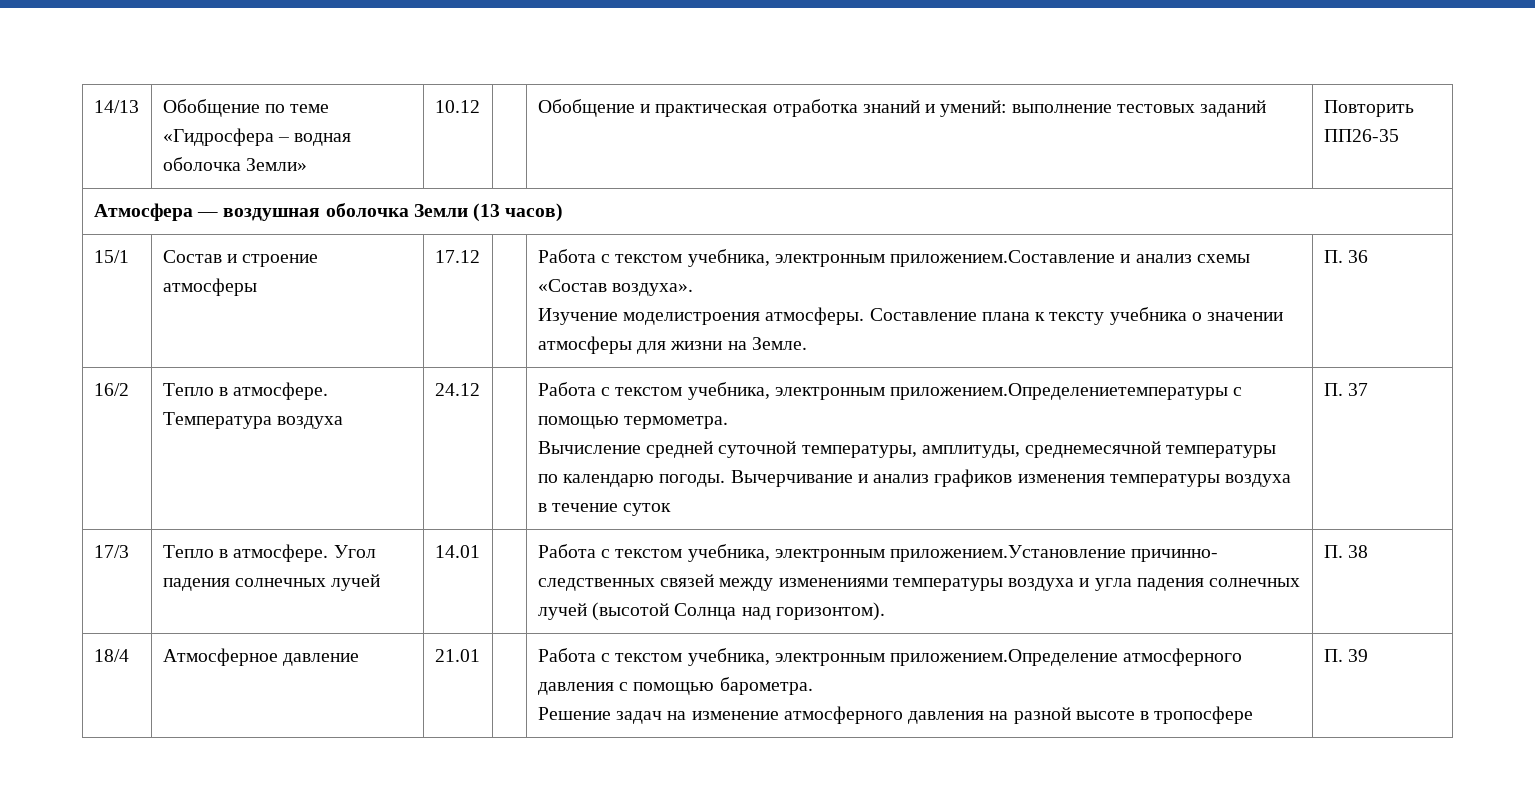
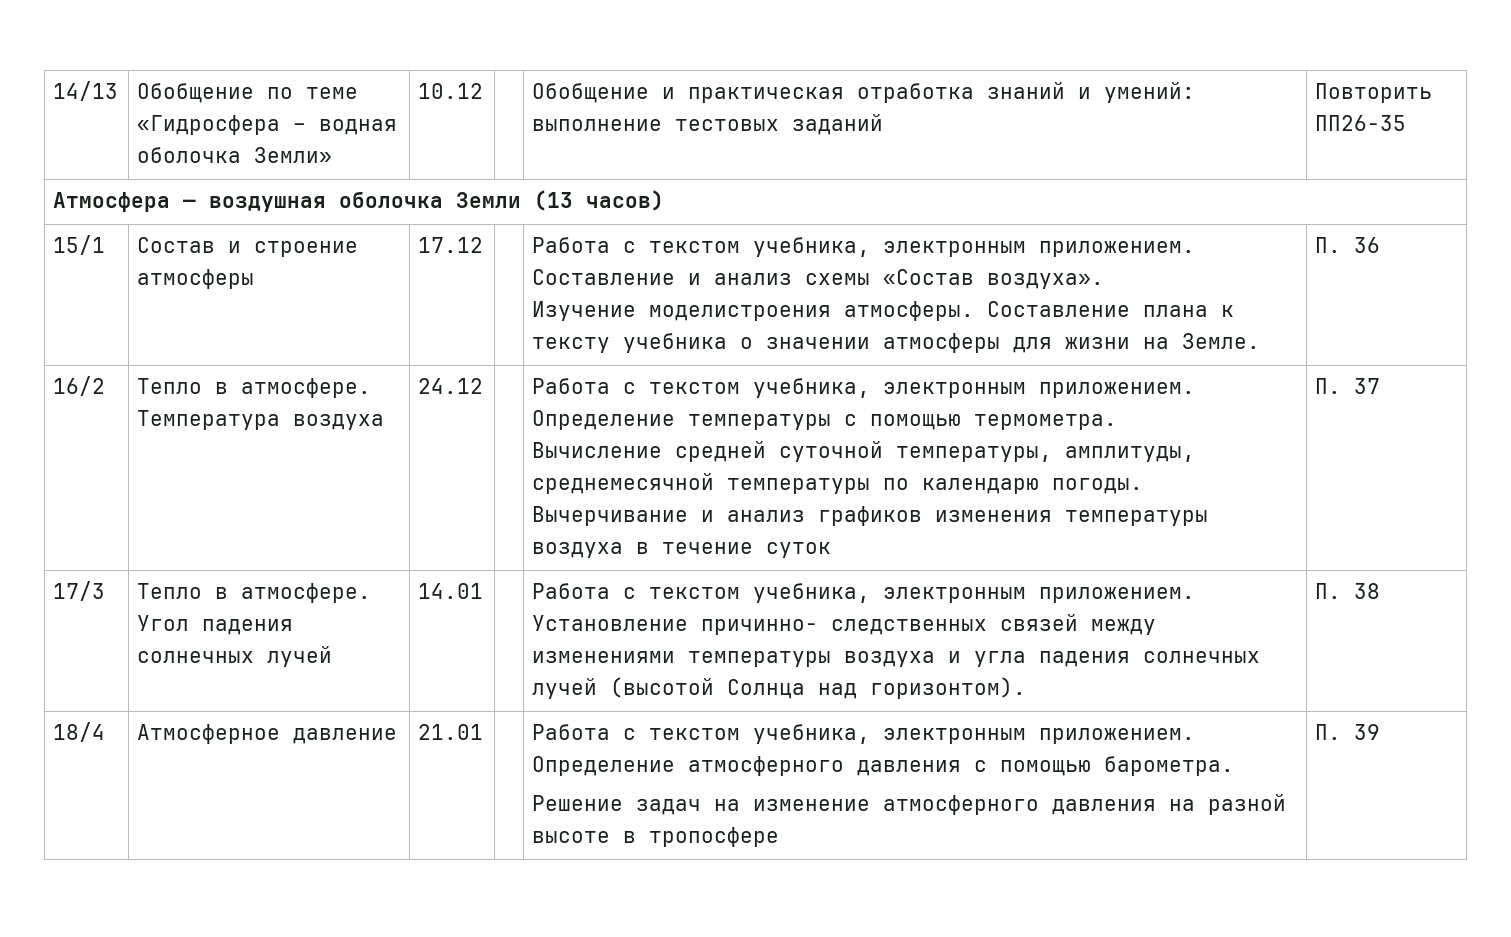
[890,250,1116,267] приложением.Составление -> [1039,241,1196,257] [532,269,676,285] приложением. Составление
[890,383,1229,400] приложением.Определениетемпературы -> [1039,382,1196,398] [532,410,832,430] приложением. Определение температуры
[890,545,1127,562] приложением.Установление -> [1039,587,1196,603] [532,615,689,631] приложением. Установление
[890,649,1119,666] приложением.Определение -> [1039,728,1196,744] [532,756,676,776] приложением. Определение

